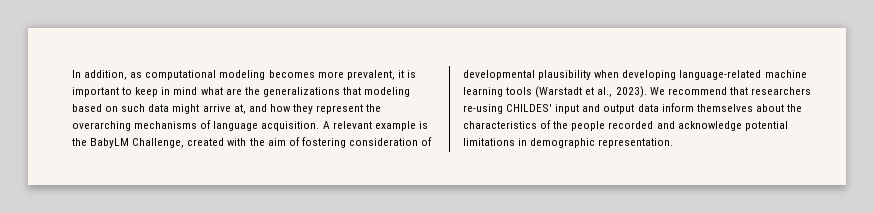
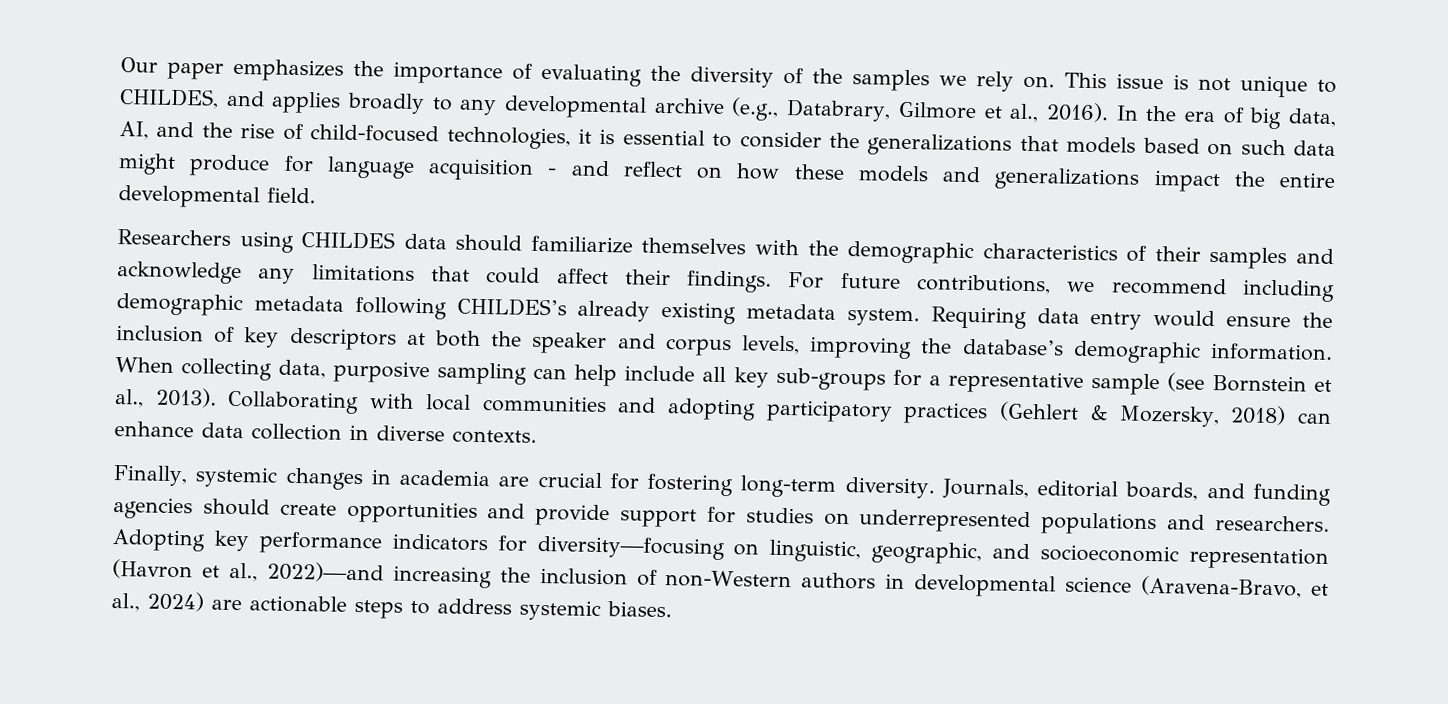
[72,70,416,80] [72,87,242,97] In addition, as computational modeling becomes more prevalent, it is important to keep in mind what are -> [120,57,1337,98] [119,88,1338,130] [119,121,822,150] Our paper emphasizes the importance of evaluating the diversity of the samples we rely on. This issue is not unique to CHILDES, and applies broadly to any developmental archive (e.g., Databrary, Gilmore et al., 2016). In the era of big data, AI, and the rise of child-focused technologies, it is essential to consider
[364,87,411,97] modeling -> [1066,136,1137,154] models
[202,104,382,114] [72,120,428,131] [72,137,433,148] [463,70,807,80] [463,86,811,98] [463,103,802,114] [463,120,788,131] [463,138,674,148] arrive at, and how they represent the overarching mechanisms of language acquisition. A relevant example is the BabyLM Challenge, created with the aim of fostering consideration of developmental plausibility when developing language-related machine learning tools (Warstadt et al., 2023). We recommend that researchers re-using CHILDES' input and output data inform themselves about the characteristics of the people recorded and acknowledge potential limitations in demographic representation. -> [189,154,1336,193] [118,185,316,209] [117,229,1335,270] [117,261,1335,302] [116,293,1333,330] [116,325,1334,364] [115,357,1332,396] [115,387,1333,428] [114,421,537,444] [113,465,1331,506] [113,497,1330,536] [112,529,1329,570] [112,558,1329,599] [111,591,672,622] produce for language acquisition - and reflect on how these models and generalizations impact the entire developmental field. // Researchers using CHILDES data should familiarize themselves with the demographic characteristics of their samples and acknowledge any limitations that could affect their findings. For future contributions, we recommend including demographic metadata following CHILDES’s already existing metadata system. Requiring data entry would ensure the inclusion of key descriptors at both the speaker and corpus levels, improving the database’s demographic information. When collecting data, purposive sampling can help include all key sub-groups for a representative sample (see Bornstein et al., 2013). Collaborating with local communities and adopting participatory practices (Gehlert & Mozersky, 2018) can enhance data collection in diverse contexts. // Finally, systemic changes in academia are crucial for fostering long-term diversity. Journals, editorial boards, and funding agencies should create opportunities and provide support for studies on underrepresented populations and researchers. Adopting key performance indicators for diversity—focusing on linguistic, geographic, and socioeconomic representation (Havron et al., 2022)—and increasing the inclusion of non-Western authors in developmental science (Aravena-Bravo, et al., 2024) are actionable steps to address systemic biases.

